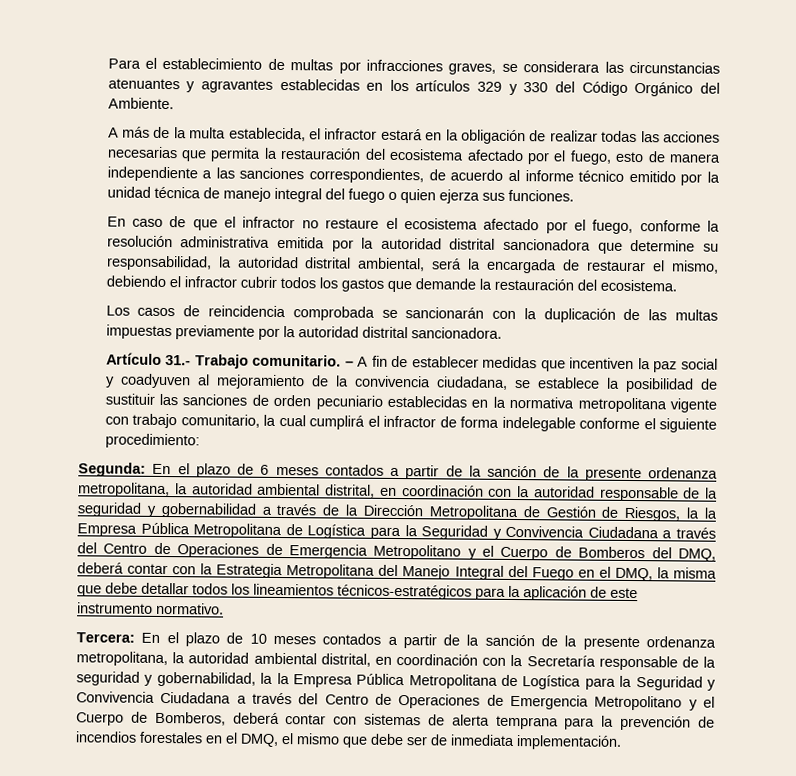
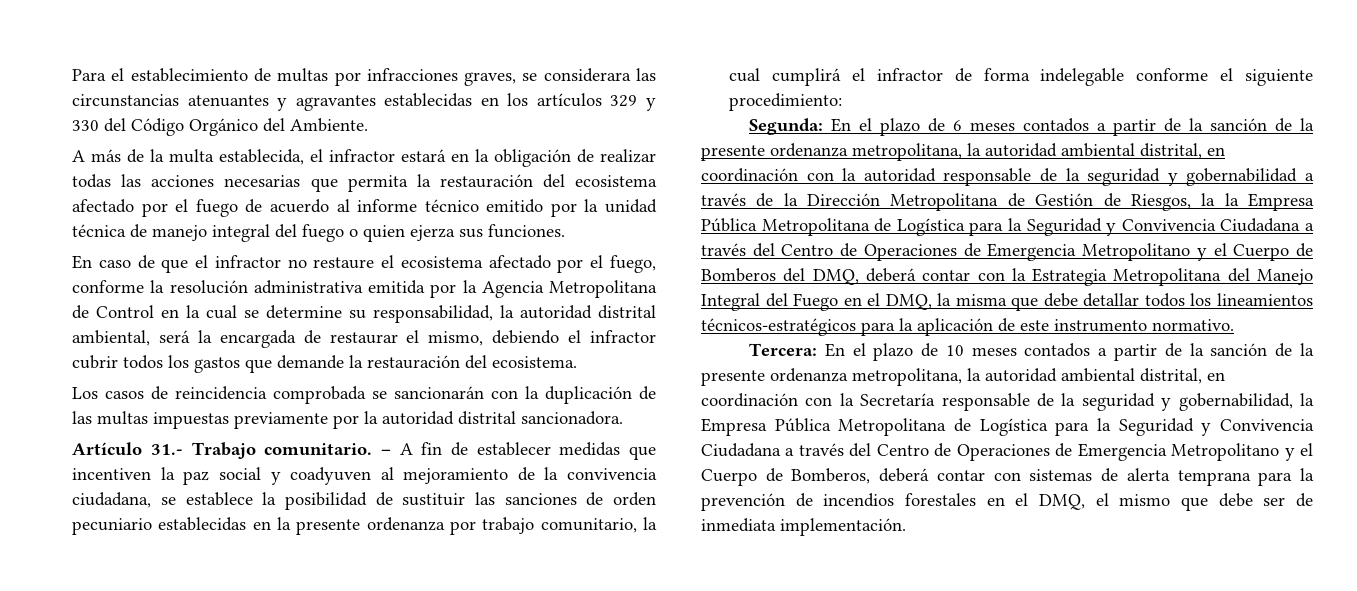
[569,150,721,165] [106,166,425,184] fuego, esto de manera independiente a las sanciones correspondientes, -> [195,199,238,217] fuego
[380,237,623,254] autoridad distrital sancionadora que -> [481,280,657,298] [72,305,260,319] Agencia Metropolitana de Control en la cual se
[509,396,718,413] [104,416,129,425] normativa metropolitana vigente con -> [296,517,477,535] presente ordenanza por
[276,672,290,685] la -> (1314, 399) none

